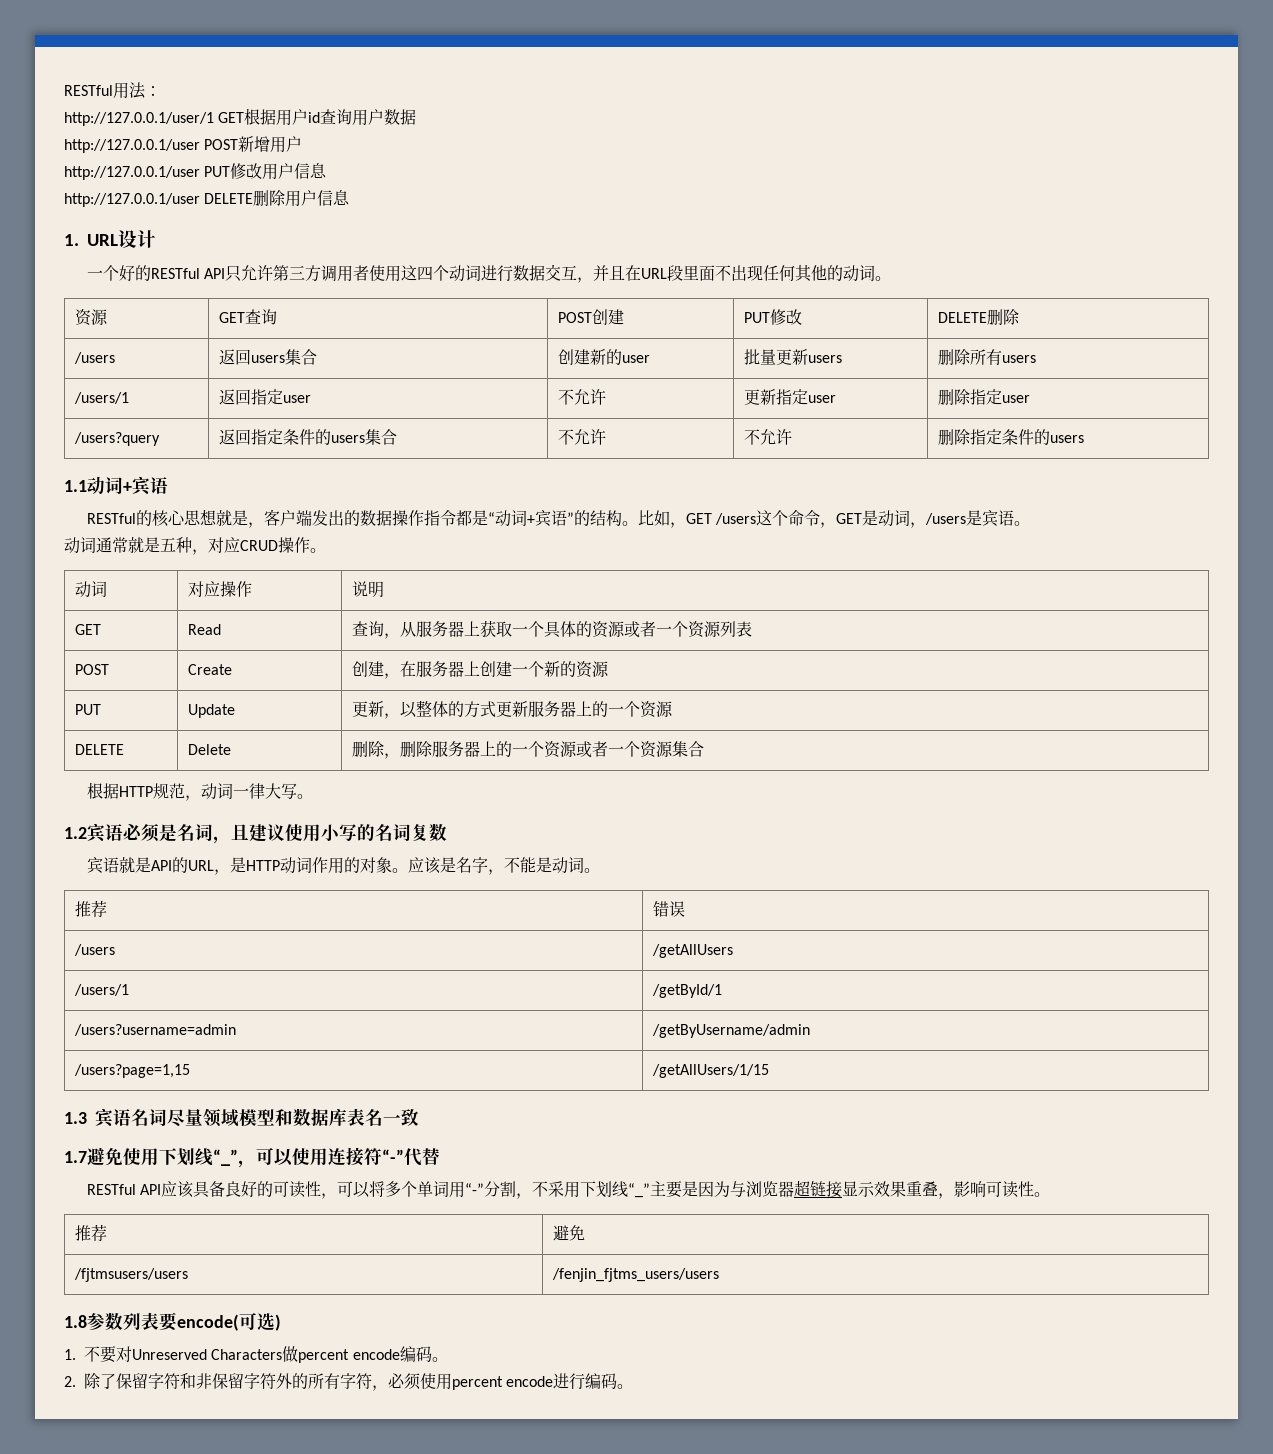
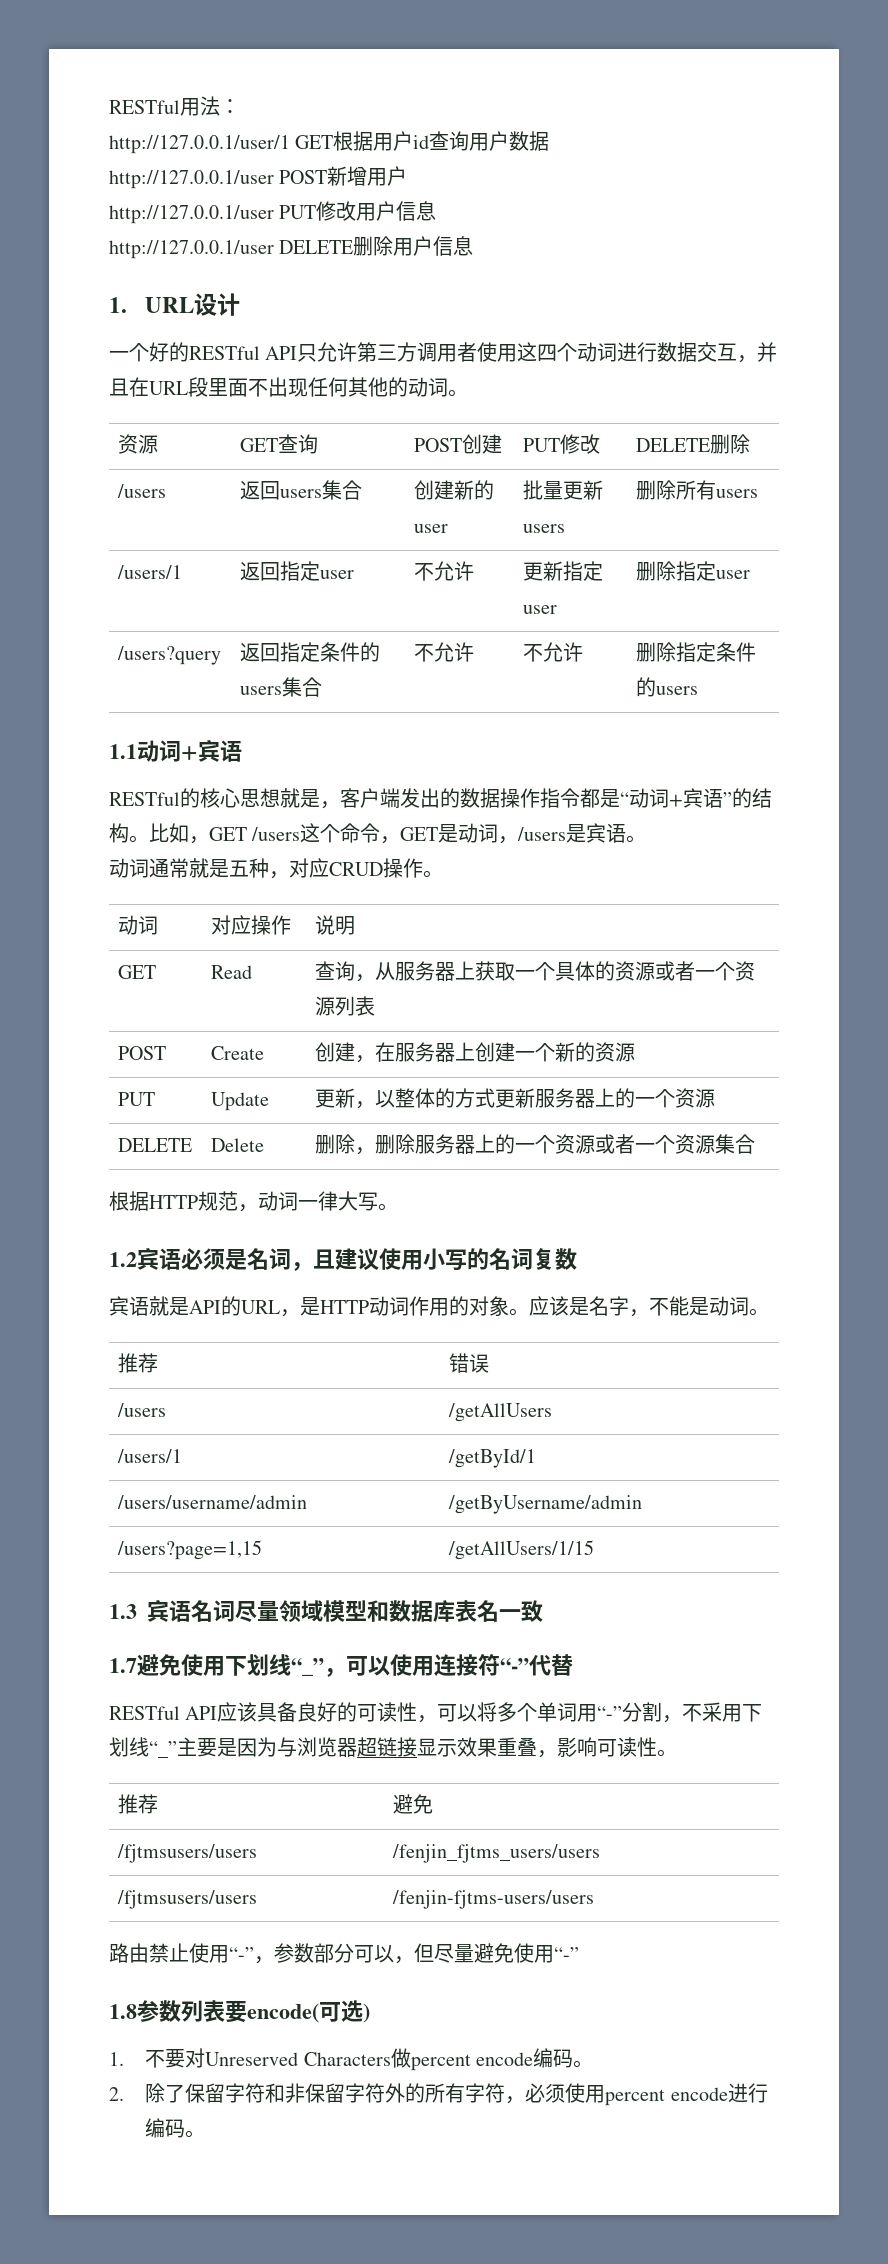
[74,1024,237,1036] /users?username=admin -> [117,1495,308,1509] /users/username/admin
(720, 1275) none -> [117,1890,258,1909] [392,1890,595,1909] [109,1943,579,1964] // /fjtmsusers/users | /fenjin-fjtms-users/users // 路由禁止使用“-”，参数部分可以，但尽量避免使用“-”

